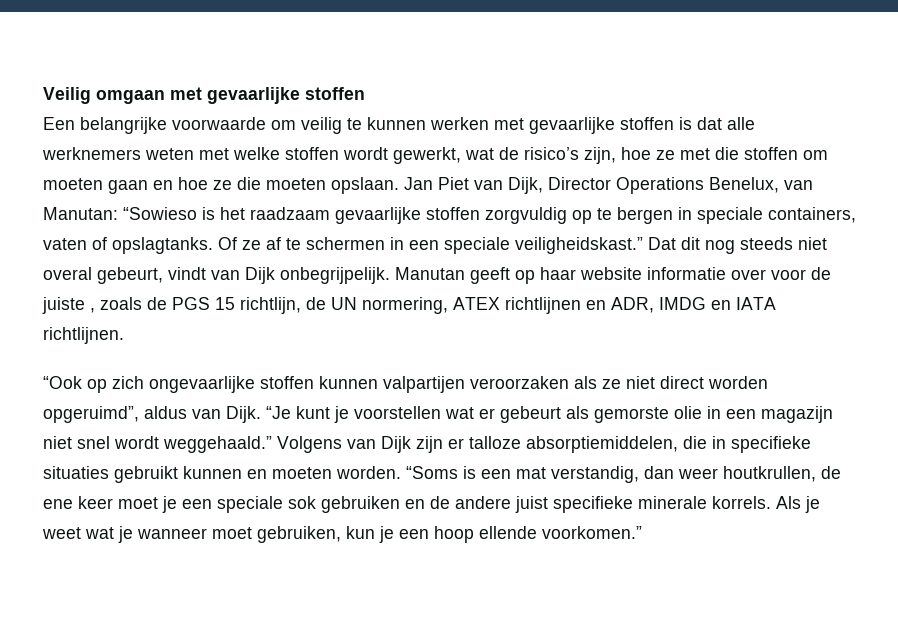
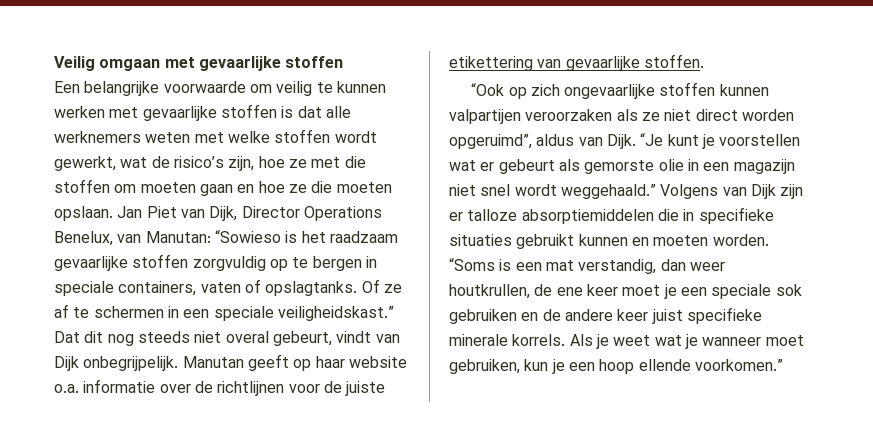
(642, 273) none -> [54,384,79,393] o.a.
(766, 274) none -> [194,381,285,396] de richtlijnen
[90,297,776,314] [43,327,124,344] , zoals de PGS 15 richtlijn, de UN normering, ATEX richtlijnen en ADR, IMDG en IATA richtlijnen. -> [449,54,704,71] etikettering van gevaarlijke stoffen.
[526,436,678,453] absorptiemiddelen, -> [521,209,654,224] absorptiemiddelen
(511, 502) none -> [617,309,649,321] keer

